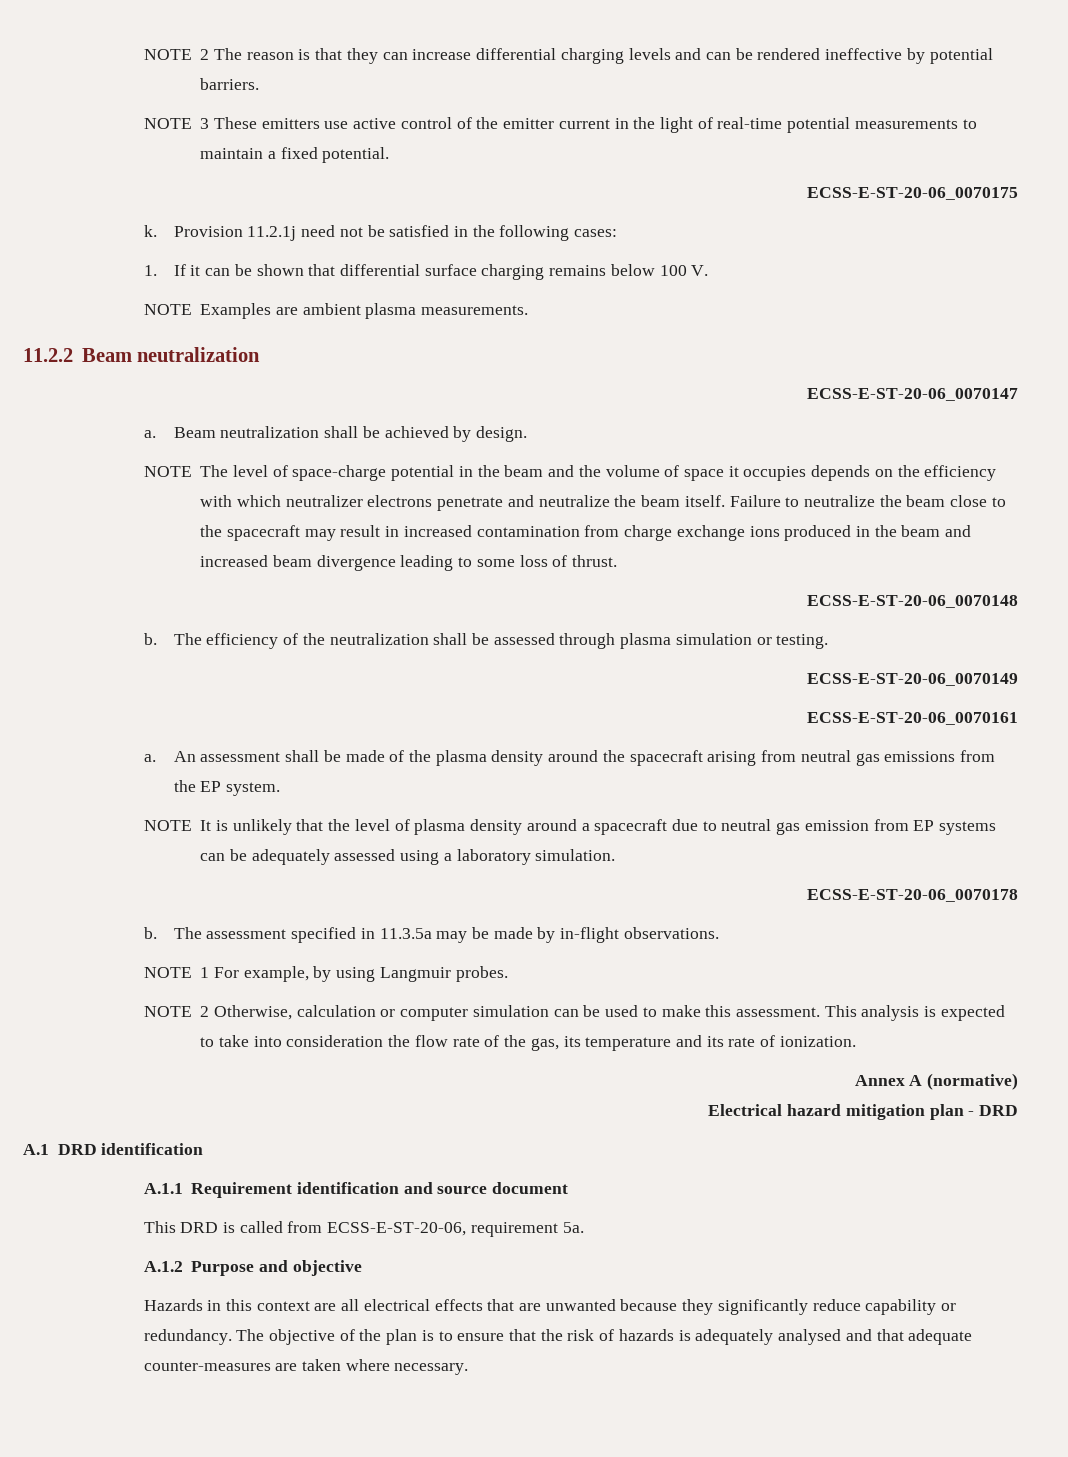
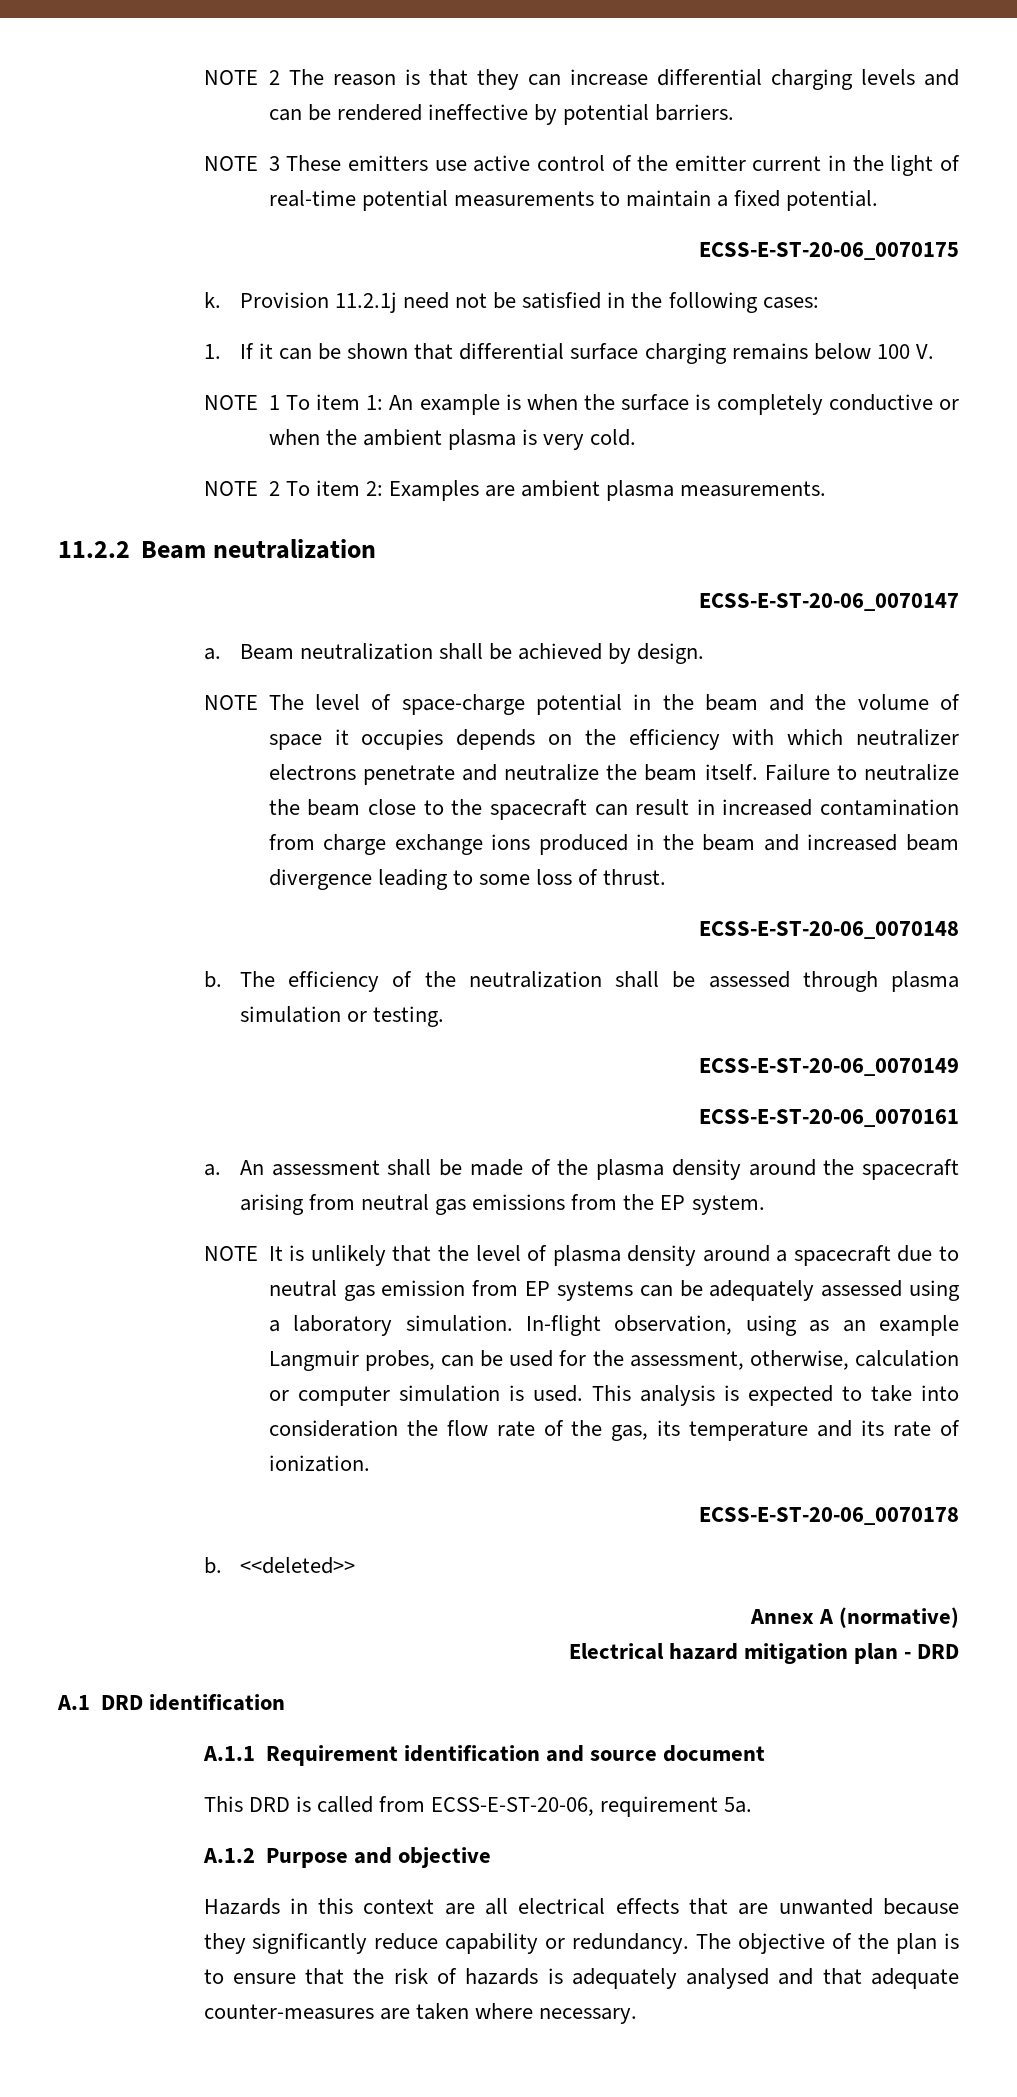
(192, 309) none -> [268,394,959,415] [268,429,637,450] [203,480,383,496] 1 To item 1: An example is when the surface is completely conductive or when the ambient plasma is very cold. // NOTE 2 To item 2:
[304,529,336,541] may -> [594,804,628,816] can
[807,889,1018,902] [143,927,719,943] [143,966,508,982] [143,1005,820,1021] // ECSS-E-ST-20-06_0070178 // b. The assessment specified in 11.3.5a may be made by in-flight observations. // NOTE 1 For example, by using Langmuir probes. // NOTE 2 Otherwise, calculation or computer simulation can be used to make this assessment. -> [525,1315,959,1336] [268,1350,959,1371] [268,1385,583,1406] In-flight observation, using as an example Langmuir probes, can be used for the assessment, otherwise, calculation or computer simulation is used.
(856, 1041) none -> [699,1507,959,1525] [203,1557,355,1574] // ECSS-E-ST-20-06_0070178 // b. <<deleted>>

